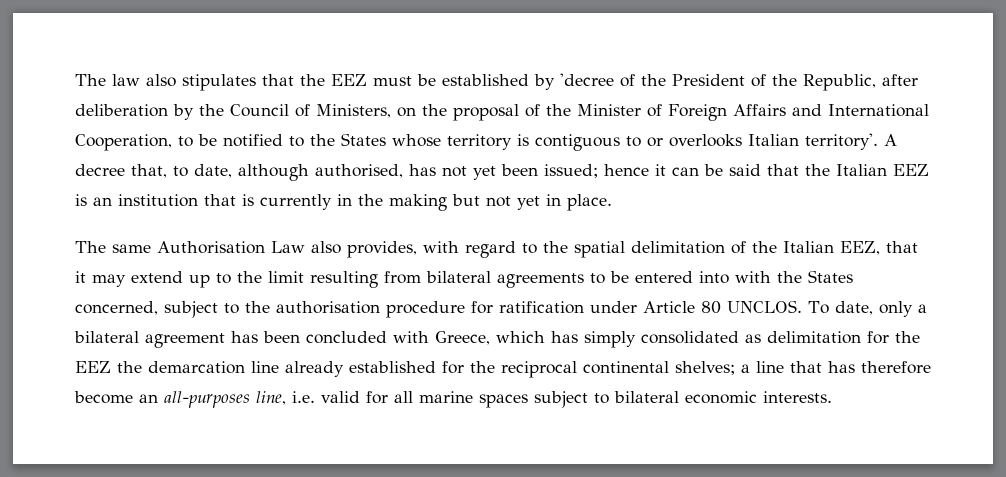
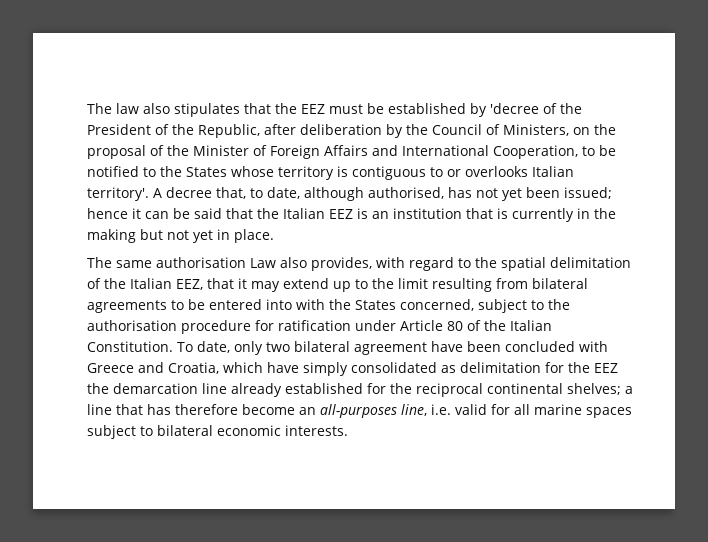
[157,241,265,254] Authorisation -> [156,257,246,268] authorisation
[727,300,802,313] UNCLOS. -> [467,320,552,331] [87,341,173,352] of the Italian Constitution.
[917,304,927,313] a -> [265,342,290,352] two
[231,331,258,343] has -> [430,341,463,352] have
[435,331,578,345] Greece, which has -> [87,362,299,374] Greece and Croatia, which have

